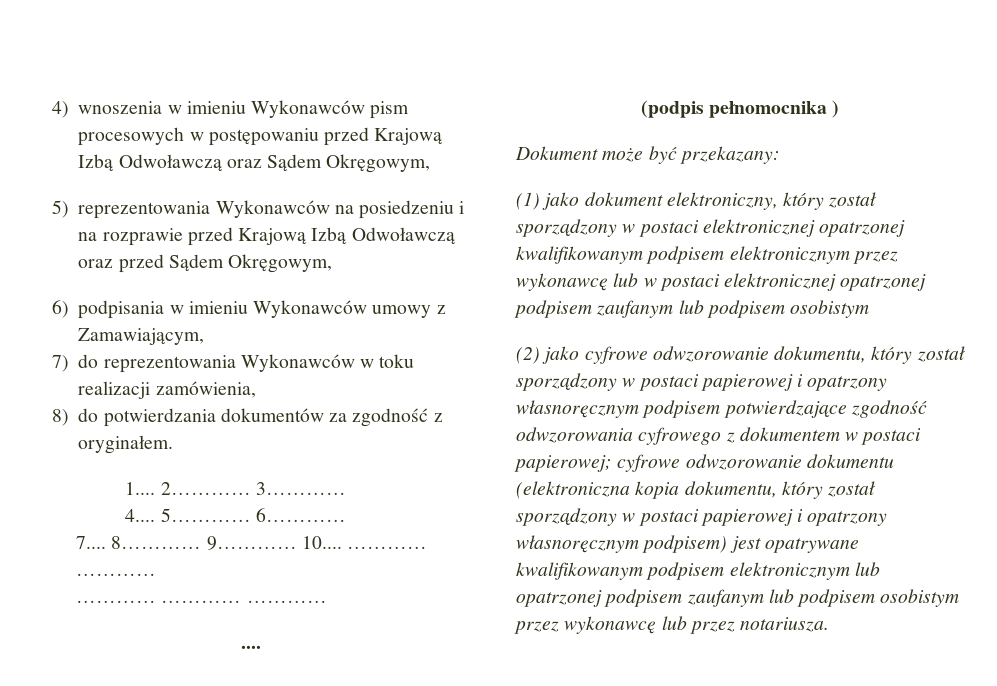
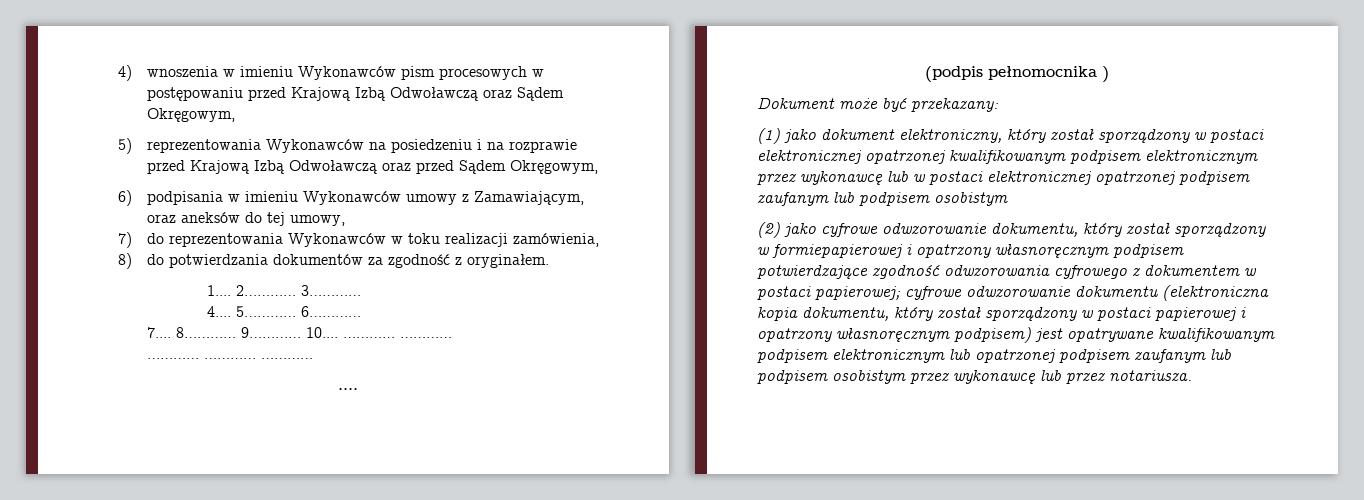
(205, 336) none -> [147,212,346,226] oraz aneksów do tej umowy,
[638,374,793,391] postaci papierowej -> [772,244,903,258] formiepapierowej

